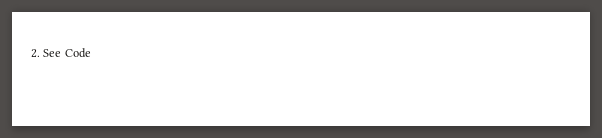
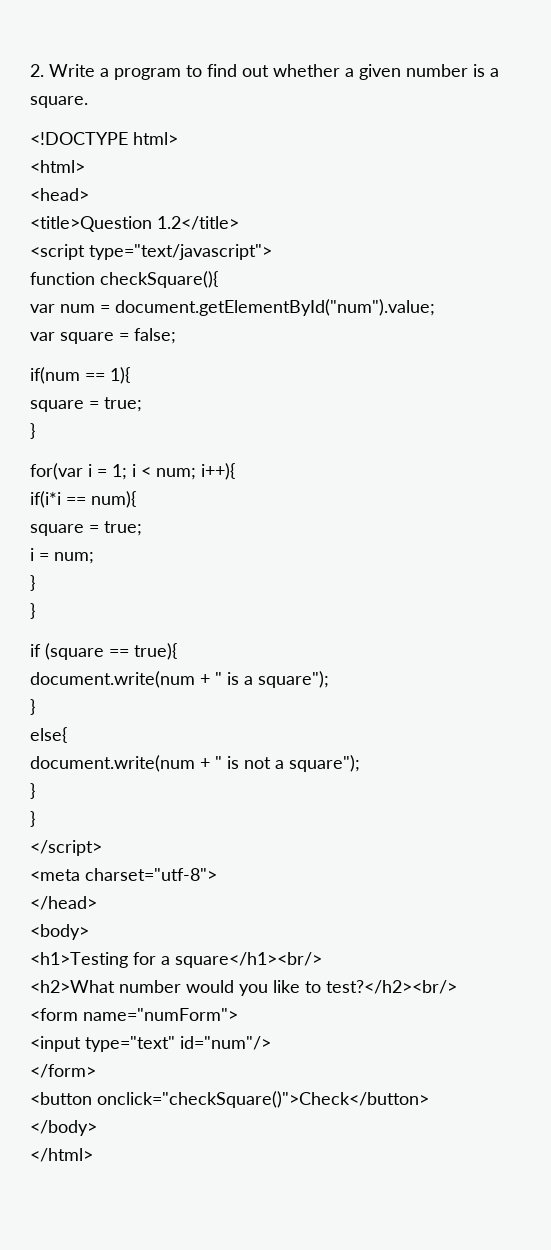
[43,48,91,58] See Code -> [49,64,499,80] [30,96,88,108] [30,132,178,145] [30,160,85,173] [30,188,89,201] [30,216,239,232] [30,244,272,260] [30,271,218,288] [30,299,435,316] [30,328,176,344] [30,367,130,384] [30,397,142,412] [30,423,35,439] [30,463,235,480] [30,491,136,508] [30,521,142,536] [30,548,94,564] [30,575,35,591] [30,603,35,619] [30,643,177,660] [30,671,329,688] [30,699,35,715] [30,727,67,743] [30,755,360,772] [30,783,35,799] [30,811,35,827] [30,840,102,856] [30,868,217,881] [30,896,97,910] [30,924,89,940] [30,952,322,968] [30,980,457,996] [30,1008,238,1021] [30,1036,271,1052] [30,1064,96,1078] [30,1091,429,1108] [30,1120,97,1136] [30,1148,93,1162] Write a program to find out whether a given number is a square. // <!DOCTYPE html> // <html> // <head> // <title>Question 1.2</title> // <script type="text/javascript"> // function checkSquare(){ // var num = document.getElementById("num").value; // var square = false; // if(num == 1){ // square = true; // } // for(var i = 1; i < num; i++){ // if(i*i == num){ // square = true; // i = num; // } // } // if (square == true){ // document.write(num + " is a square"); // } // else{ // document.write(num + " is not a square"); // } // } // </script> // <meta charset="utf-8"> // </head> // <body> // <h1>Testing for a square</h1><br/> // <h2>What number would you like to test?</h2><br/> // <form name="numForm"> // <input type="text" id="num"/> // </form> // <button onclick="checkSquare()">Check</button> // </body> // </html>

